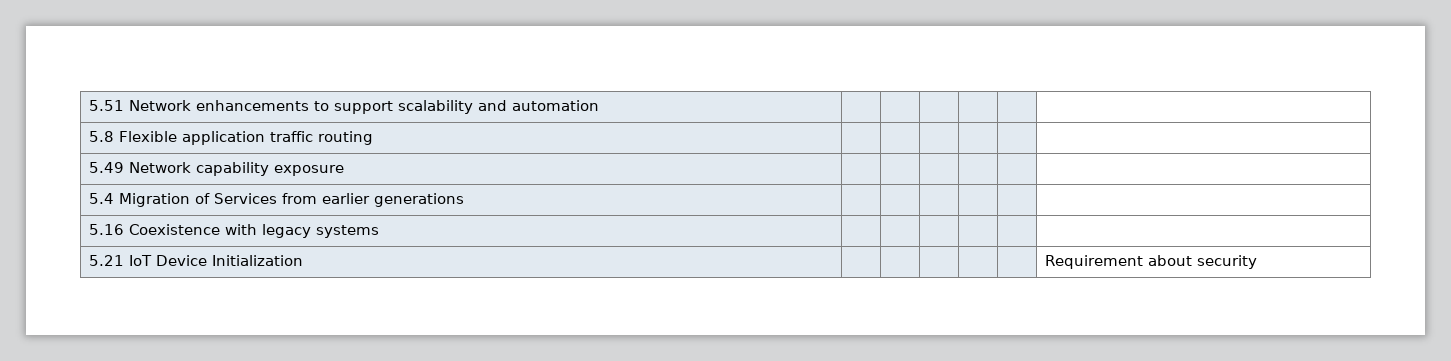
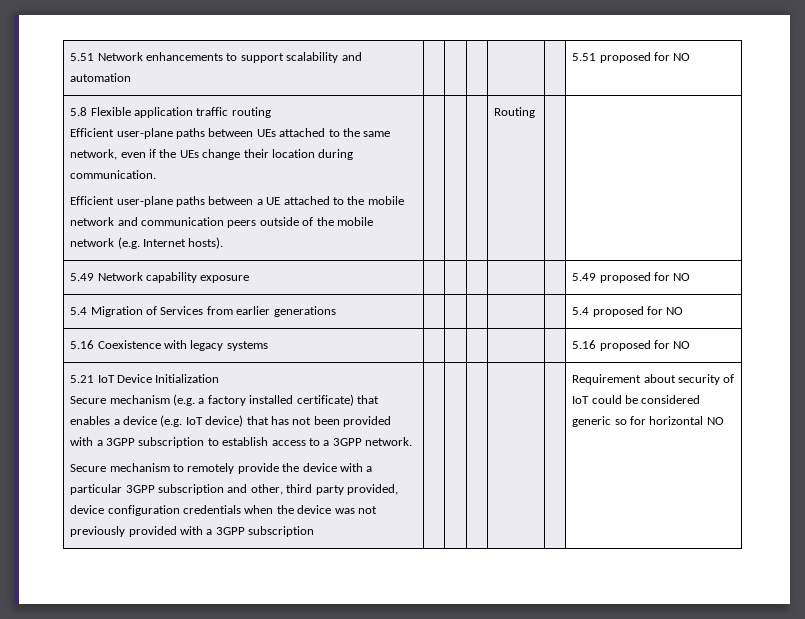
(600, 105) none -> [572,52,691,63] 5.51 proposed for NO
(374, 138) | | | | -> [70,128,391,139] [70,149,354,160] [70,170,157,179] [70,196,404,207] [70,217,373,228] [70,237,224,249] [494,107,536,118] // Efficient user-plane paths between UEs attached to the same network, even if the UEs change their location during communication. // Efficient user-plane paths between a UE attached to the mobile network and communication peers outside of the mobile network (e.g. Internet hosts). | | | | Routing
(345, 170) none -> [572,272,691,283] 5.49 proposed for NO
(465, 200) none -> [572,306,684,317] 5.4 proposed for NO
(380, 231) none -> [572,340,691,351] 5.16 proposed for NO
[1045,255,1258,269] | | | | | | Requirement about security -> [70,394,379,406] [70,415,392,427] [70,437,413,448] [70,463,373,474] [70,484,398,495] [70,505,377,516] [70,526,315,537] [572,374,735,385] [572,395,701,404] [572,416,724,427] // Secure mechanism (e.g. a factory installed certificate) that enables a device (e.g. IoT device) that has not been provided with a 3GPP subscription to establish access to a 3GPP network. // Secure mechanism to remotely provide the device with a particular 3GPP subscription and other, third party provided, device configuration credentials when the device was not previously provided with a 3GPP subscription | | | | | | Requirement about security of IoT could be considered generic so for horizontal NO

